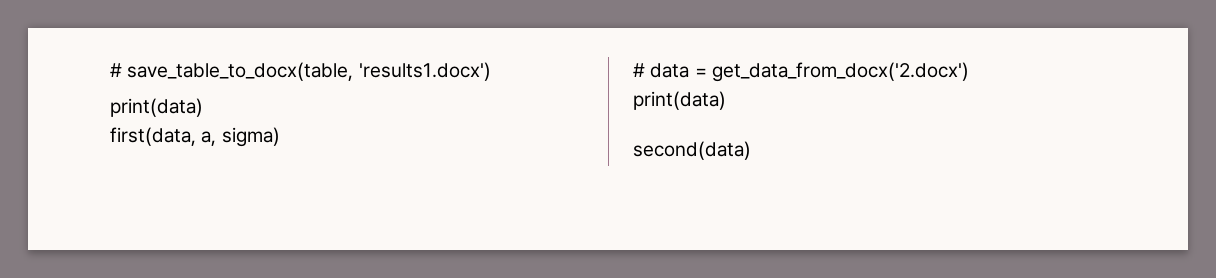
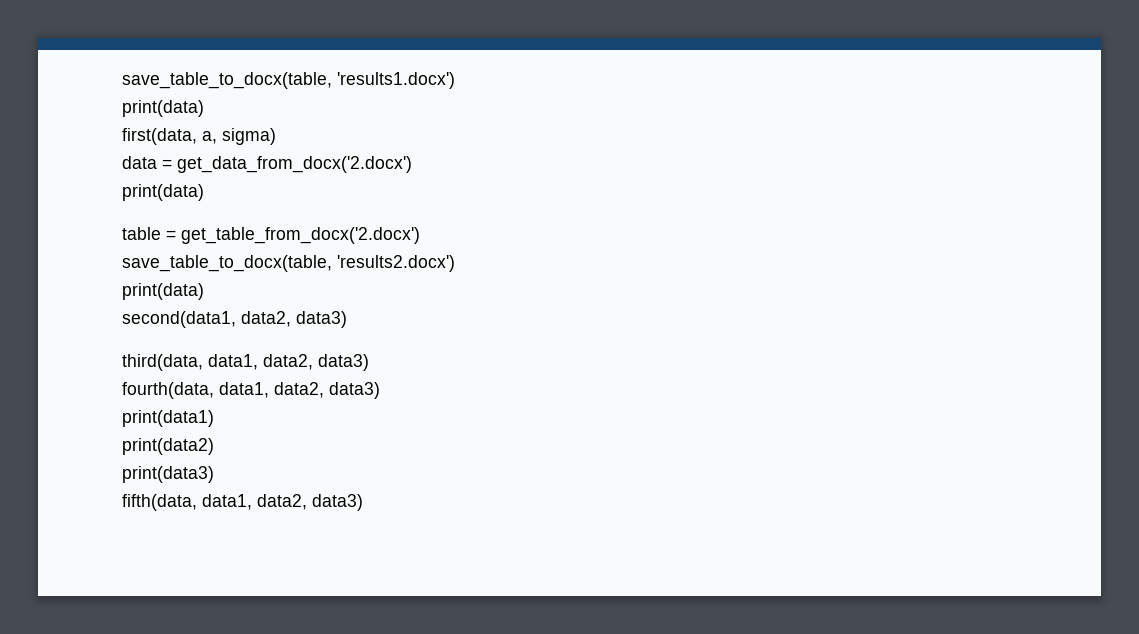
[110,63,122,77] # -> (122, 80) none
[633,63,645,77] # -> (276, 136) none
[633,141,751,160] second(data) -> [122,227,420,244] [122,255,455,272] [122,283,204,300] [122,311,347,328] [122,354,369,371] [122,382,380,399] [122,410,214,427] [122,438,214,455] [122,466,214,483] [122,494,363,511] table = get_table_from_docx('2.docx') // save_table_to_docx(table, 'results2.docx') // print(data) // second(data1, data2, data3) // third(data, data1, data2, data3) // fourth(data, data1, data2, data3) // print(data1) // print(data2) // print(data3) // fifth(data, data1, data2, data3)

